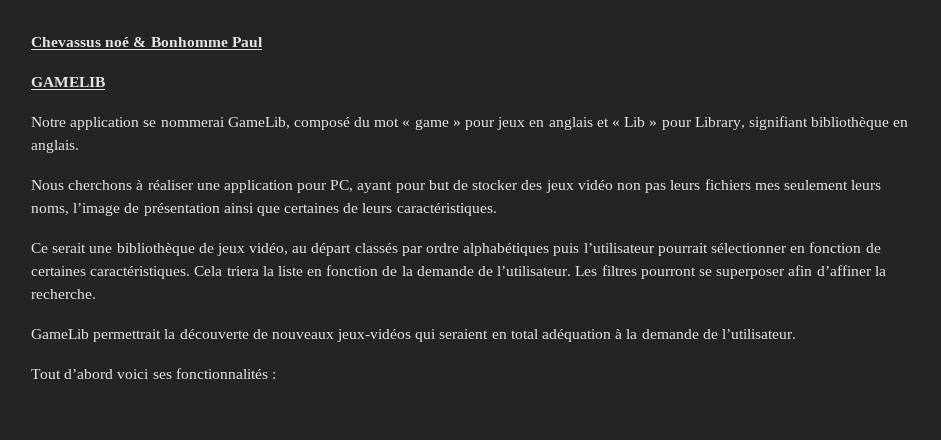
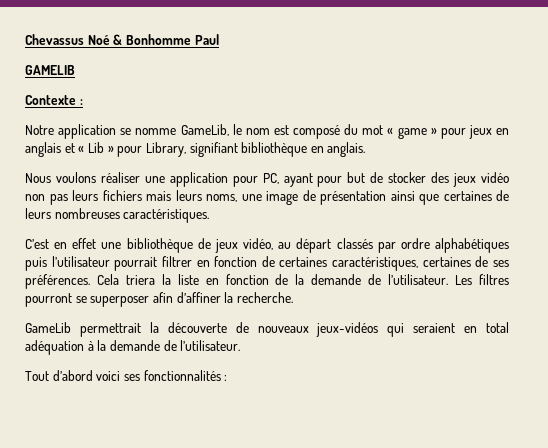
[105,37,130,47] noé -> [87,35,110,45] Noé
(105, 82) none -> [25,95,83,105] // Contexte :
[160,117,290,129] nommerai GameLib, -> [135,124,289,136] nomme GameLib, le nom est
[68,180,144,190] cherchons à -> [55,172,96,183] voulons
[754,180,882,190] [31,203,121,216] mes seulement leurs noms, l’image -> [146,190,298,205] mais leurs noms, une image
(393, 208) none -> [54,208,120,219] nombreuses
[31,243,87,253] Ce serait -> [25,238,97,249] C’est en effet
[710,243,787,253] sélectionner -> [161,256,192,267] filtrer
[90,266,191,279] caractéristiques. -> [332,256,509,271] [25,274,90,289] caractéristiques, certaines de ses préférences.

